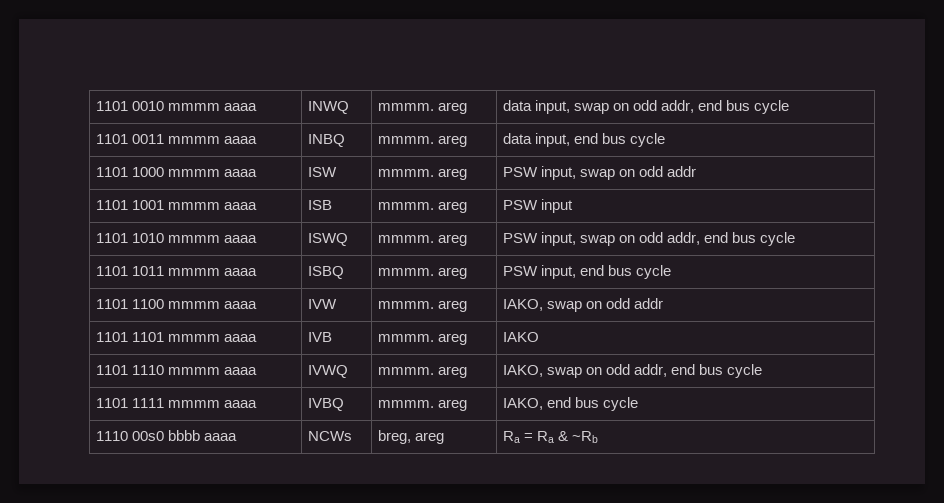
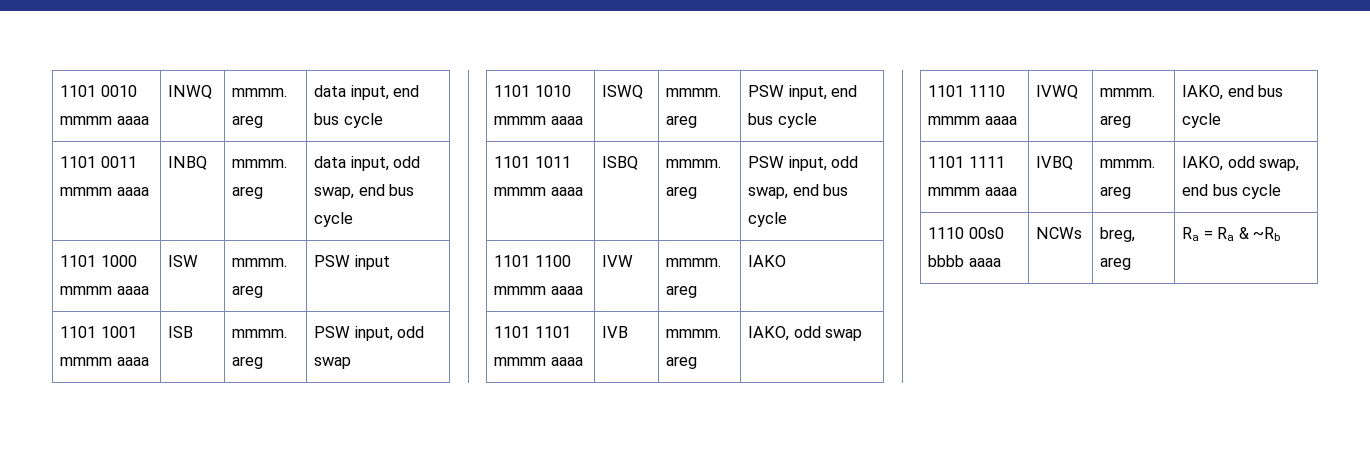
[573,100,694,114] swap on odd addr, -> (389, 92) none
(570, 140) none -> [393,156,421,168] [314,187,355,199] odd swap,
[540,166,696,180] input, swap on odd addr -> [354,255,390,270] input
[540,199,573,213] input -> [354,326,425,341] [314,357,352,369] input, odd swap
[579,232,700,246] swap on odd addr, -> (827, 92) none
(576, 272) none -> [831,156,859,168] [748,187,789,199] odd swap,
[502,298,663,312] IAKO, swap on odd addr -> [748,255,787,267] IAKO
[502,332,539,342] IAKO -> [748,326,863,341] IAKO, odd swap
[546,364,667,378] swap on odd addr, -> (1224, 92) none
(543, 404) none -> [1227,156,1300,171] odd swap,

